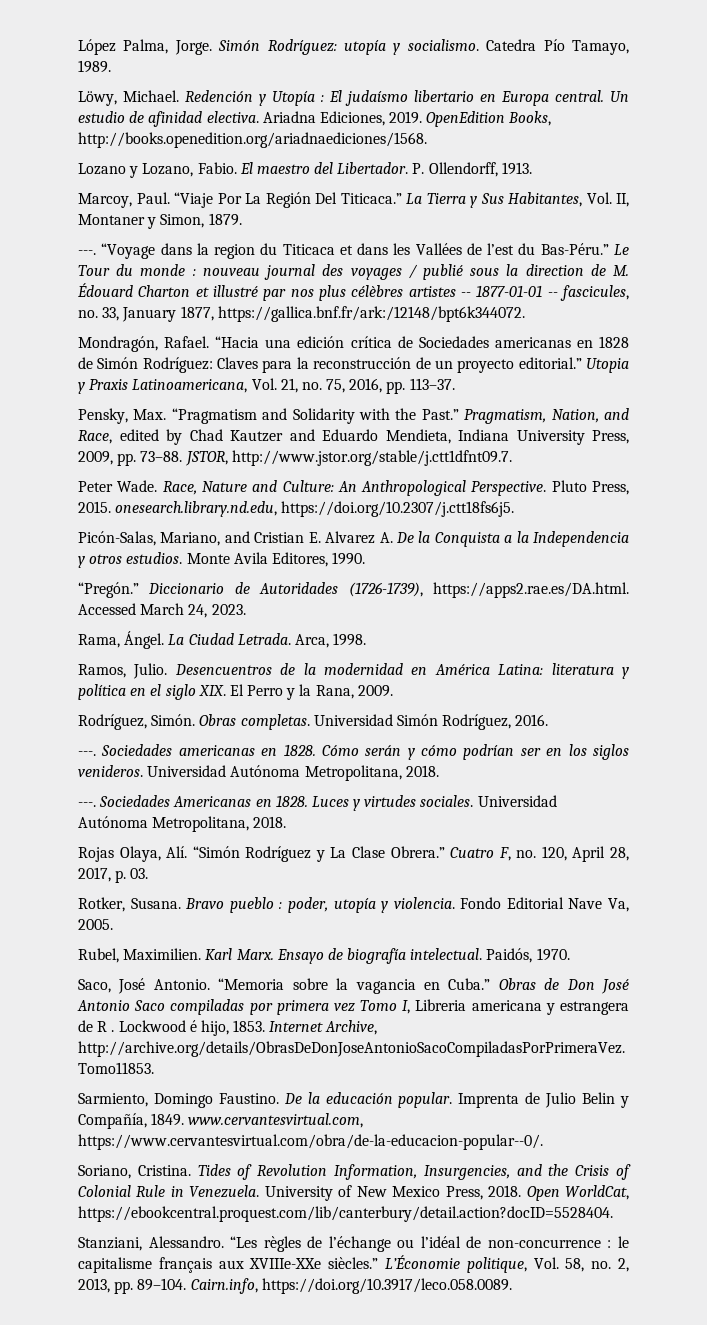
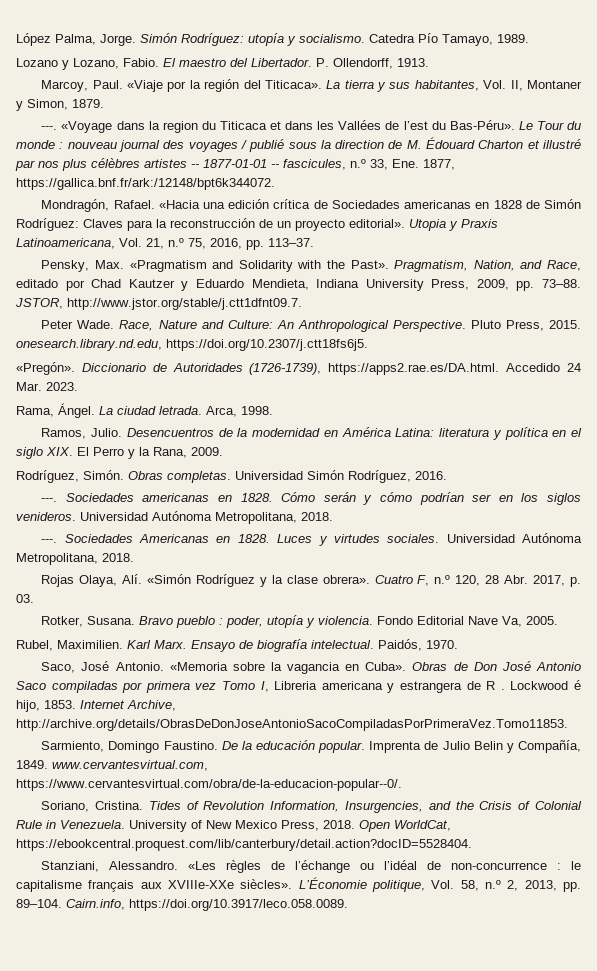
[78,90,629,106] [78,111,552,127] [78,132,427,148] // Löwy, Michael. Redención y Utopía : El judaísmo libertario en Europa central. Un estudio de afinidad electiva. Ariadna Ediciones, 2019. OpenEdition Books, http://books.openedition.org/ariadnaediciones/1568. -> (529, 38) none
[174,192,582,208] “Viaje Por La Región Del Titicaca.” La Tierra y Sus Habitantes, -> [127,79,479,92] «Viaje por la región del Titicaca». La tierra y sus habitantes,
[101,243,156,259] “Voyage -> [61,121,113,133] «Voyage
[540,243,609,255] Bas-Péru.” -> [449,120,515,130] Bas-Péru».
[78,307,177,322] no. 33, January -> [350,159,419,170] n.º 33, Ene.
[215,336,260,348] “Hacia -> [158,200,200,209] «Hacia
[518,357,582,369] editorial.” -> [349,219,405,228] editorial».
[301,382,322,390] no. -> [168,238,184,247] n.º
[171,408,257,424] “Pragmatism -> [129,260,207,272] «Pragmatism
[421,409,459,420] Past.” -> [350,260,389,269] Past».
[119,429,182,445] edited by -> [16,279,85,291] editado por
[289,429,315,441] and -> [181,281,189,291] y
[78,531,630,547] [78,552,366,568] [78,582,139,598] Picón-Salas, Mariano, and Cristian E. Alvarez A. De la Conquista a la Independencia y otros estudios. Monte Avila Editores, 1990. // “Pregón.” -> [16,362,75,375] «Pregón».
[78,603,208,618] Accessed March 24, -> [506,363,581,372] [16,382,42,391] Accedido 24 Mar.
[188,633,291,645] Ciudad Letrada. -> [117,406,202,415] ciudad letrada.
[192,846,240,858] “Simón -> [147,574,192,584] «Simón
[330,846,629,862] La Clase Obrera.” Cuatro F, no. 120, April 28, -> [271,575,529,586] la clase obrera». Cuatro F, n.º 120, 28 Abr.
[218,978,285,990] “Memoria -> [169,662,228,671] «Memoria
[448,978,491,990] Cuba.” -> [365,662,407,671] Cuba».
[230,1236,258,1248] “Les -> [188,861,217,870] «Les
[328,1257,379,1269] siècles.” -> [240,879,293,889] siècles».
[591,1261,612,1269] no. -> [484,880,501,889] n.º

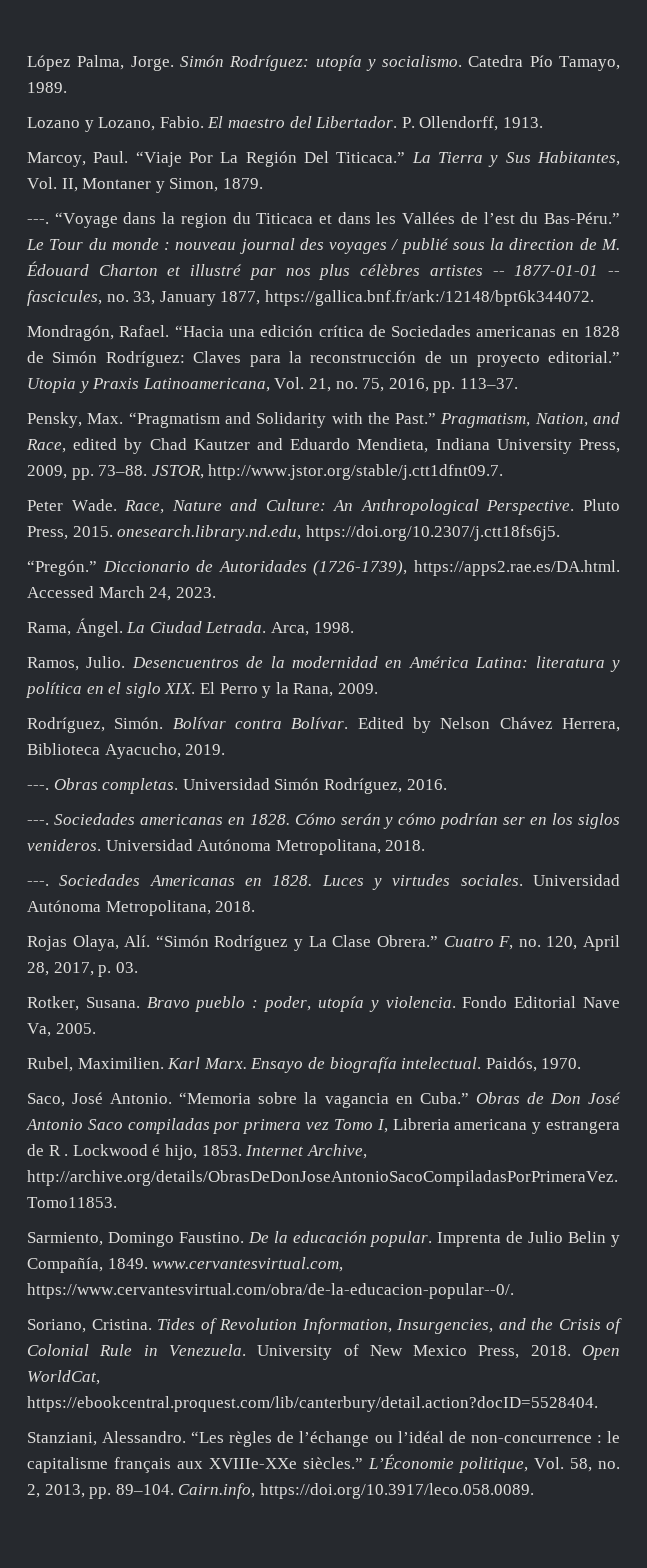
[127,79,479,92] «Viaje por la región del Titicaca». La tierra y sus habitantes, -> [135,151,620,167] “Viaje Por La Región Del Titicaca.” La Tierra y Sus Habitantes,
[61,121,113,133] «Voyage -> [54,212,118,228] “Voyage
[449,120,515,130] Bas-Péru». -> [544,212,621,224] Bas-Péru.”
[350,159,419,170] n.º 33, Ene. -> [106,291,216,306] no. 33, January
[158,200,200,209] «Hacia -> [174,325,224,337] “Hacia
[349,219,405,228] editorial». -> [547,351,620,363] editorial.”
[168,238,184,247] n.º -> [335,381,358,389] no.
[129,260,207,272] «Pragmatism -> [128,412,220,428] “Pragmatism
[350,260,389,269] Past». -> [395,413,437,424] Past.”
[16,279,85,291] editado por -> [73,438,143,454] edited by
[181,281,189,291] y -> [257,438,283,450] and
[16,362,75,375] «Pregón». -> [27,560,97,576] “Pregón.”
[506,363,581,372] [16,382,42,391] Accedido 24 Mar. -> [27,586,172,601] Accessed March 24,
[117,406,202,415] ciudad letrada. -> [149,621,267,633] Ciudad Letrada.
(124, 475) none -> [172,717,620,733] [27,743,226,759] [27,785,49,790] Bolívar contra Bolívar. Edited by Nelson Chávez Herrera, Biblioteca Ayacucho, 2019. // ---.
[147,574,192,584] «Simón -> [155,935,209,947] “Simón
[271,575,529,586] la clase obrera». Cuatro F, n.º 120, 28 Abr. -> [308,935,620,951] [27,962,49,976] La Clase Obrera.” Cuatro F, no. 120, April 28,
[169,662,228,671] «Memoria -> [179,1092,252,1104] “Memoria
[365,662,407,671] Cuba». -> [419,1092,469,1104] Cuba.”
[188,861,217,870] «Les -> [191,1431,225,1443] “Les
[240,879,293,889] siècles». -> [303,1457,363,1469] siècles.”
[484,880,501,889] n.º -> [598,1461,620,1469] no.

